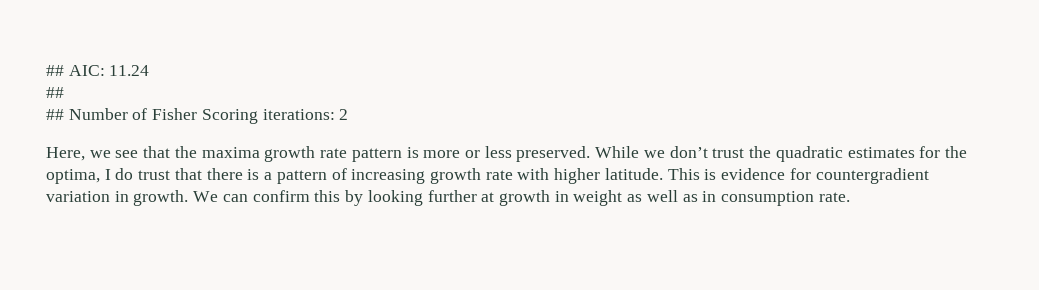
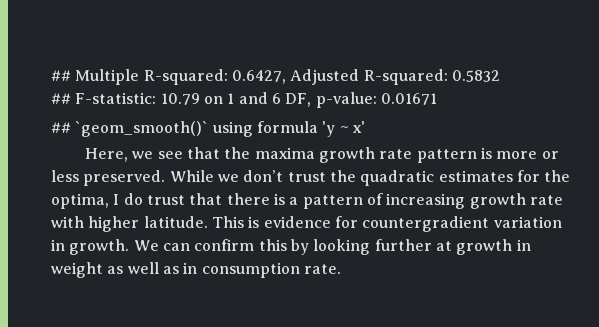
[46,65,150,76] [46,87,64,98] [46,108,349,124] ## AIC: 11.24 // ## // ## Number of Fisher Scoring iterations: 2 -> [51,69,500,85] [51,92,437,108] [51,121,365,137] ## Multiple R-squared: 0.6427, Adjusted R-squared: 0.5832 // ## F-statistic: 10.79 on 1 and 6 DF, p-value: 0.01671 // ## `geom_smooth()` using formula 'y ~ x'

